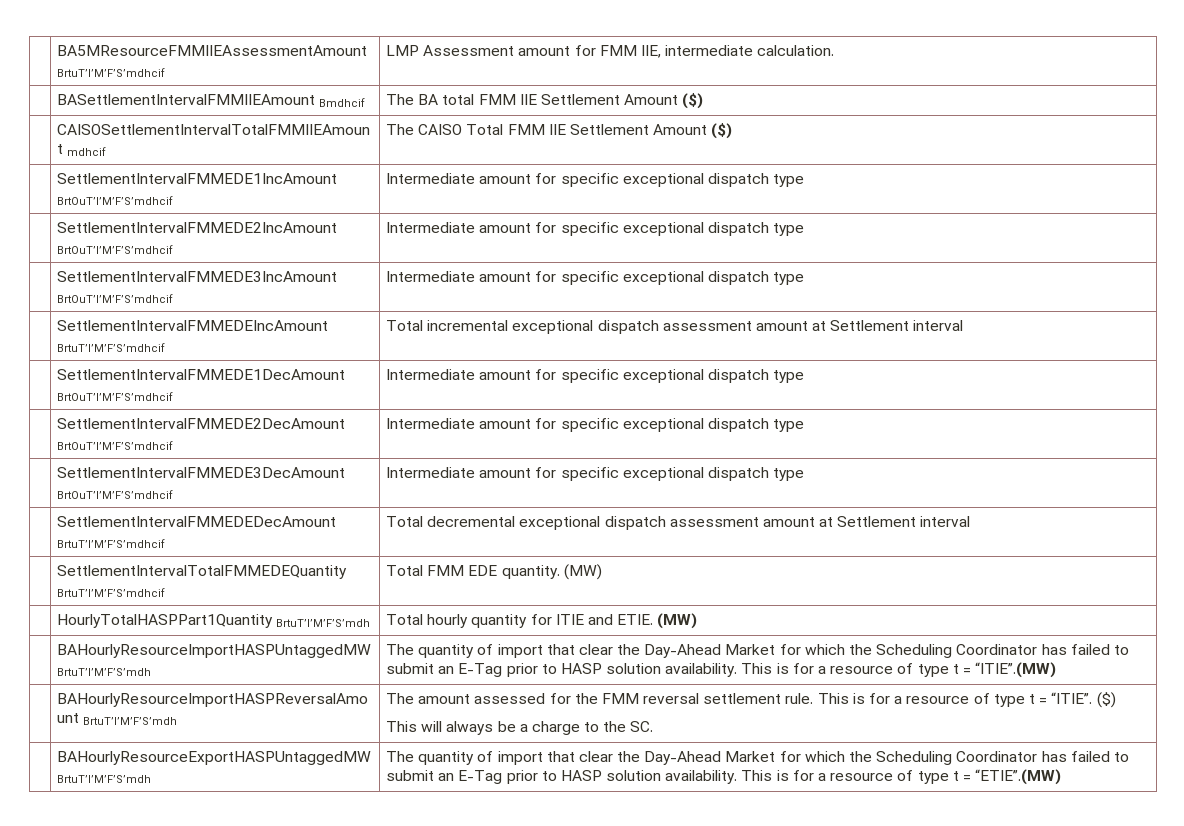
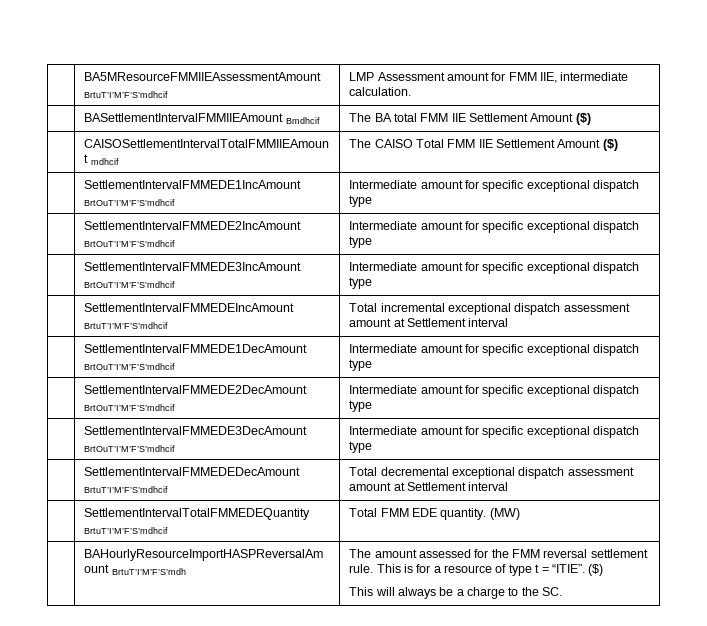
[56,614,371,628] [385,613,698,629] [56,644,371,658] [56,668,151,676] [385,644,1129,658] [385,662,1057,678] // | HourlyTotalHASPPart1Quantity BrtuT’I’M’F’S’mdh | Total hourly quantity for ITIE and ETIE. (MW) // | BAHourlyResourceImportHASPUntaggedMW BrtuT’I’M’F’S’mdh | The quantity of import that clear the Day-Ahead Market for which the Scheduling Coordinator has failed to submit an E-Tag prior to HASP solution availability. This is for a resource of type t = “ITIE”.(MW) -> (520, 514) none
[56,751,371,765] [56,775,151,783] [385,751,1129,765] [385,769,1062,785] // | BAHourlyResourceExportHASPUntaggedMW BrtuT’I’M’F’S’mdh | The quantity of import that clear the Day-Ahead Market for which the Scheduling Coordinator has failed to submit an E-Tag prior to HASP solution availability. This is for a resource of type t = “ETIE”.(MW) -> (563, 591) none

